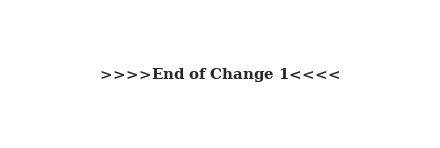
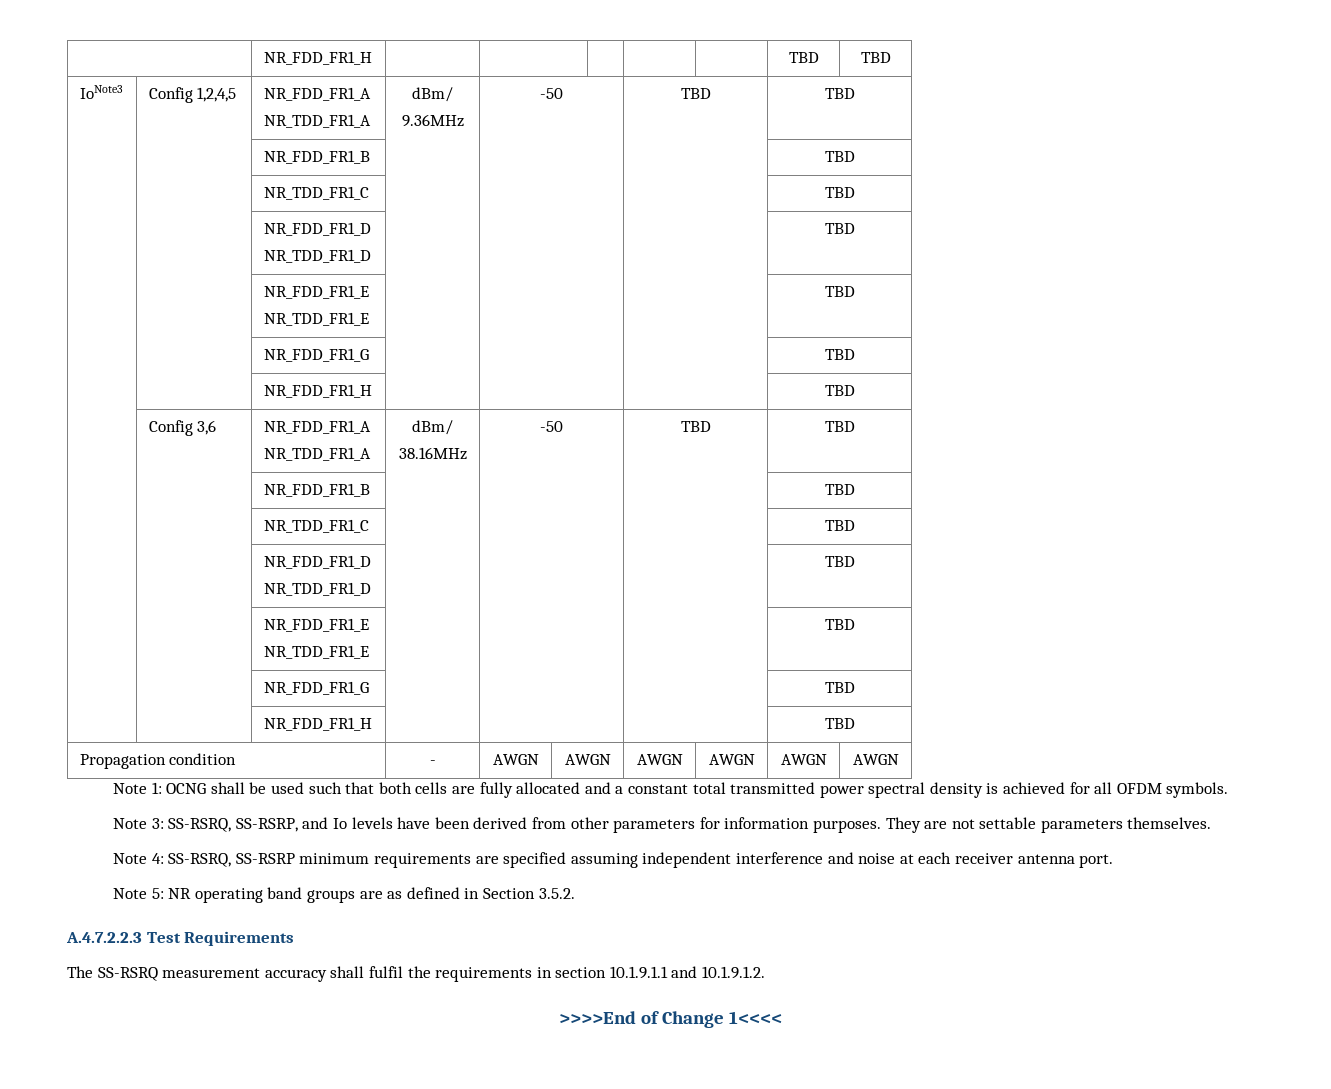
(99, 73) none -> [263,51,372,65] [788,52,819,63] [860,52,891,63] [79,85,123,99] [148,87,237,103] [263,87,371,101] [263,114,371,128] [412,87,453,102] [401,114,464,127] [540,88,563,99] [680,88,711,99] [824,88,855,99] [263,150,370,164] [824,151,855,162] [263,186,369,200] [824,187,855,198] [263,222,371,236] [263,249,371,263] [824,223,855,234] [263,285,369,299] [263,312,369,326] [824,286,855,297] [263,348,369,362] [824,349,855,360] [263,384,372,398] [824,385,855,396] [148,420,217,436] [263,420,371,434] [263,447,371,461] [412,420,453,435] [398,447,467,460] [540,421,563,432] [680,421,711,432] [824,421,855,432] [263,483,370,497] [824,484,855,495] [263,519,369,533] [824,520,855,531] [263,555,371,569] [263,582,371,596] [824,556,855,567] [263,618,369,632] [263,645,369,659] [824,619,855,630] [263,681,369,695] [824,682,855,693] [263,717,372,731] [824,718,855,729] [79,753,237,769] [429,760,436,765] [492,754,539,765] [564,754,611,765] [636,754,683,765] [708,754,755,765] [780,754,827,765] [852,754,899,765] [113,782,1229,798] [113,817,1212,833] [113,852,1114,868] [113,887,575,903] [66,931,295,946] [67,966,766,982] | NR_FDD_FR1_H | | | | | | TBD | TBD // IoNote3 | Config 1,2,4,5 | NR_FDD_FR1_A // NR_TDD_FR1_A | dBm/ // 9.36MHz | -50 | TBD | TBD // | | NR_FDD_FR1_B | | | | TBD // | | NR_TDD_FR1_C | | | | TBD // | | NR_FDD_FR1_D // NR_TDD_FR1_D | | | | TBD // | | NR_FDD_FR1_E // NR_TDD_FR1_E | | | | TBD // | | NR_FDD_FR1_G | | | | TBD // | | NR_FDD_FR1_H | | | | TBD // | Config 3,6 | NR_FDD_FR1_A // NR_TDD_FR1_A | dBm/ // 38.16MHz | -50 | TBD | TBD // | | NR_FDD_FR1_B | | | | TBD // | | NR_TDD_FR1_C | | | | TBD // | | NR_FDD_FR1_D // NR_TDD_FR1_D | | | | TBD // | | NR_FDD_FR1_E // NR_TDD_FR1_E | | | | TBD // | | NR_FDD_FR1_G | | | | TBD // | | NR_FDD_FR1_H | | | | TBD // Propagation condition | - | AWGN | AWGN | AWGN | AWGN | AWGN | AWGN // Note 1: OCNG shall be used such that both cells are fully allocated and a constant total transmitted power spectral density is achieved for all OFDM symbols. // Note 3: SS-RSRQ, SS-RSRP, and Io levels have been derived from other parameters for information purposes. They are not settable parameters themselves. // Note 4: SS-RSRQ, SS-RSRP minimum requirements are specified assuming independent interference and noise at each receiver antenna port. // Note 5: NR operating band groups are as defined in Section 3.5.2. // A.4.7.2.2.3 Test Requirements // The SS-RSRQ measurement accuracy shall fulfil the requirements in section 10.1.9.1.1 and 10.1.9.1.2. //

